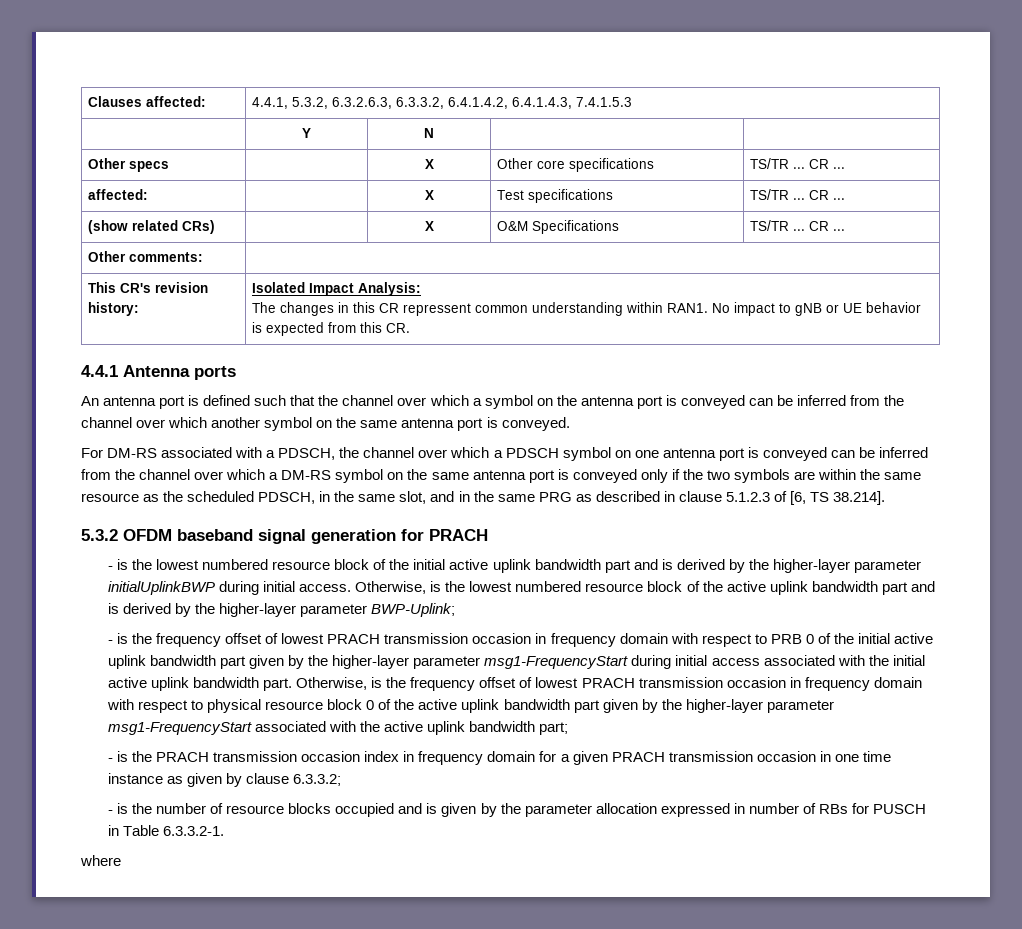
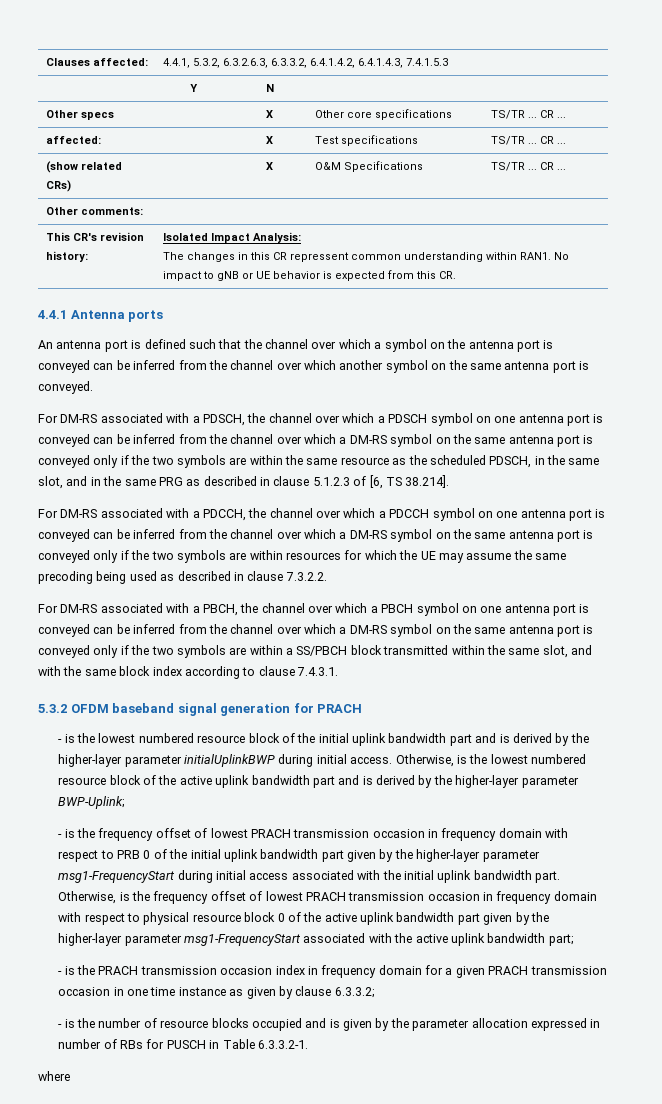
(886, 498) none -> [38,508,606,521] [38,529,594,542] [38,550,566,563] [38,571,327,584] [38,603,590,616] [38,624,594,637] [38,645,592,658] [38,666,338,679] // For DM-RS associated with a PDCCH, the channel over which a PDCCH symbol on one antenna port is conveyed can be inferred from the channel over which a DM-RS symbol on the same antenna port is conveyed only if the two symbols are within resources for which the UE may assume the same precoding being used as described in clause 7.3.2.2. // For DM-RS associated with a PBCH, the channel over which a PBCH symbol on one antenna port is conveyed can be inferred from the channel over which a DM-RS symbol on the same antenna port is conveyed only if the two symbols are within a SS/PBCH block transmitted within the same slot, and with the same block index according to clause 7.4.3.1.
[449,559,489,570] active -> (349, 738) none
[894,633,934,644] active -> (221, 854) none
[107,677,147,688] active -> (434, 875) none

